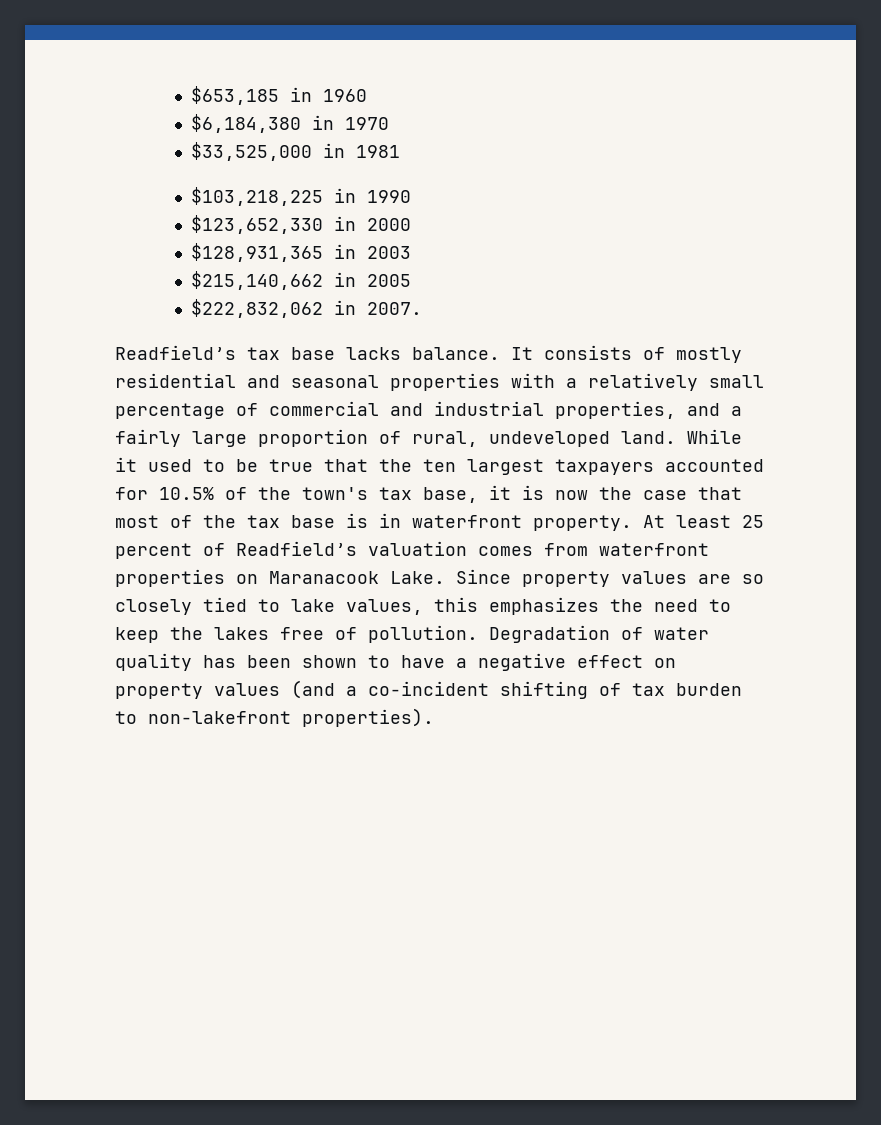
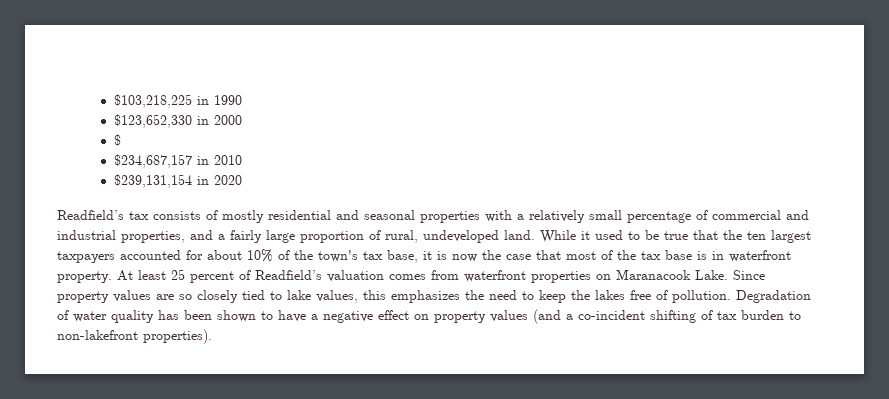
[190,86,367,105] [190,114,389,133] [190,142,400,161] $653,185 in 1960 // $6,184,380 in 1970 // $33,525,000 in 1981 // -> (113, 101) none
[190,243,411,262] [190,271,411,290] [190,299,422,318] [115,345,533,360] $128,931,365 in 2003 // $215,140,662 in 2005 // $222,832,062 in 2007. // Readfield’s tax base lacks balance. It -> [113,134,121,146] [113,154,242,168] [113,174,242,188] [57,210,149,220] $ // $234,687,157 in 2010 // $239,131,154 in 2020 // Readfield’s tax
[159,487,214,500] 10.5% -> [207,249,273,262] about 10%

